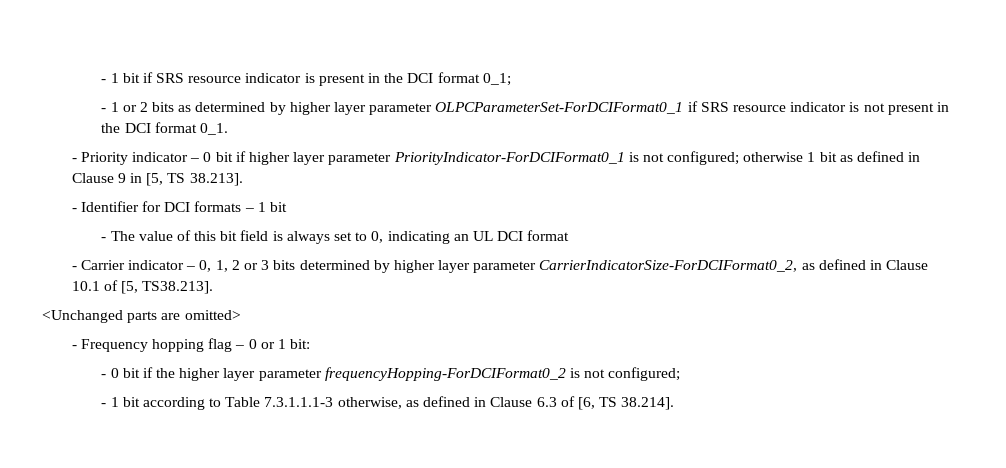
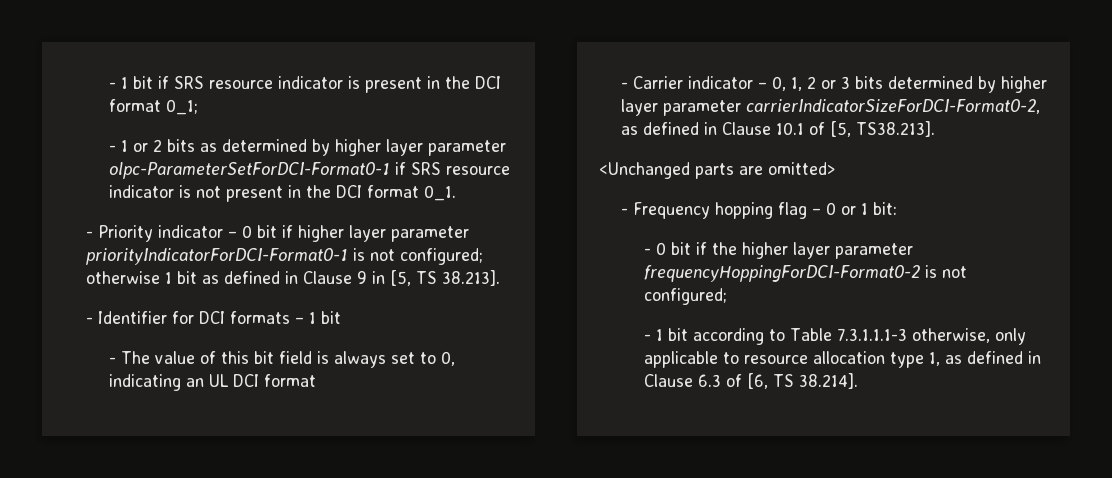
[435,102,684,114] OLPCParameterSet-ForDCIFormat0_1 -> [108,162,390,179] olpc-ParameterSetForDCI-Format0-1
[393,152,625,165] PriorityIndicator-ForDCIFormat0_1 -> [86,248,349,265] priorityIndicatorForDCI-Format0-1
[539,260,798,272] CarrierIndicatorSize-ForDCIFormat0_2, -> [746,99,1041,114] carrierIndicatorSizeForDCI-Format0-2,
[324,367,566,381] frequencyHopping-ForDCIFormat0_2 -> [643,265,920,282] frequencyHoppingForDCI-Format0-2
(402, 403) none -> [994,328,1026,345] [643,351,940,368] only applicable to resource allocation type 1,

